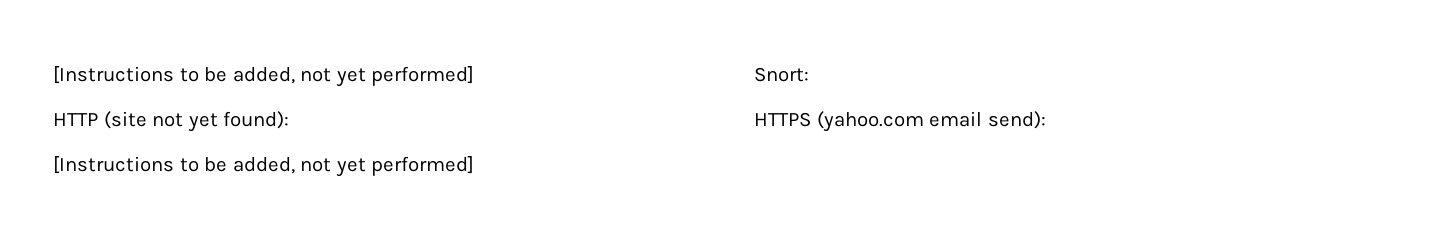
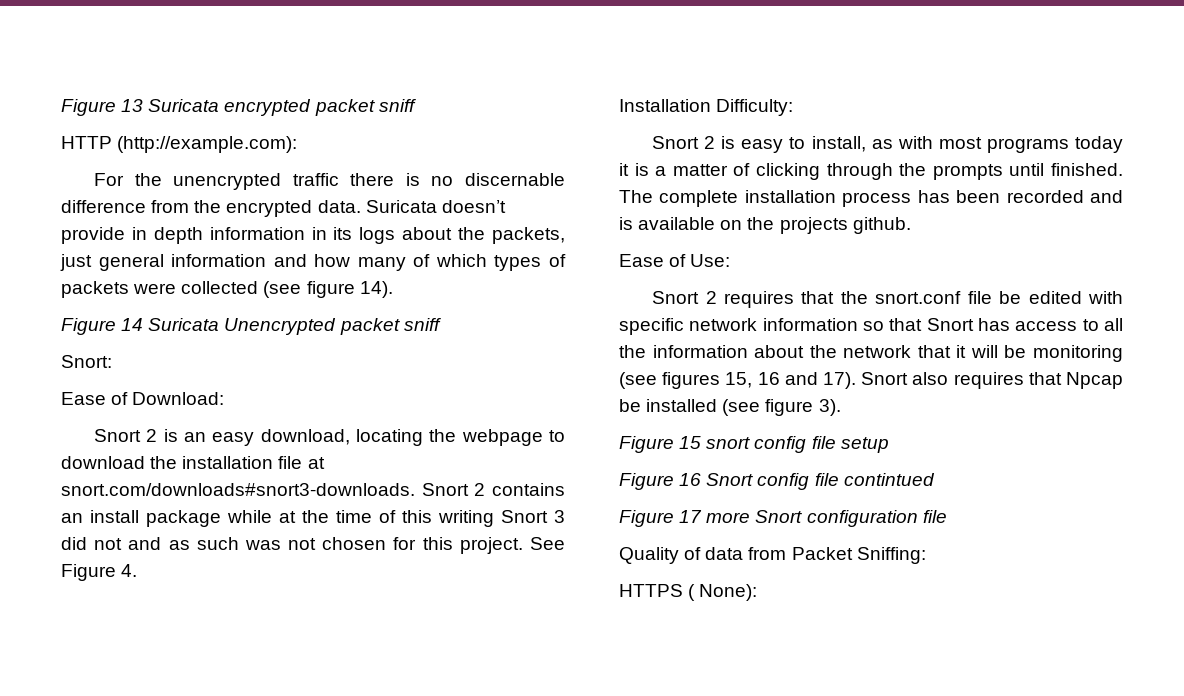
[53,66,475,87] [53,111,290,132] [53,156,475,177] [754,67,809,82] [754,111,1046,132] [Instructions to be added, not yet performed] // HTTP (site not yet found): // [Instructions to be added, not yet performed] // Snort: // HTTPS (yahoo.com email send): -> [61,99,416,116] [61,136,298,153] [94,173,565,190] [61,200,506,217] [61,227,566,244] [60,254,566,271] [61,281,393,298] [61,318,441,335] [61,355,112,368] [61,392,225,405] [94,429,565,446] [61,456,325,469] [61,483,565,496] [61,510,565,527] [61,537,565,554] [61,564,138,581] [619,99,794,116] [652,136,1123,153] [619,163,1123,180] [619,190,1123,207] [619,217,911,234] [619,254,731,267] [652,291,1123,308] [619,318,1123,335] [619,345,1123,362] [619,372,1123,389] [619,399,841,416] [619,436,889,453] [619,473,935,490] [619,510,947,527] [619,547,926,564] [619,584,758,601] Figure 13 Suricata encrypted packet sniff // HTTP (http://example.com): // For the unencrypted traffic there is no discernable difference from the encrypted data. Suricata doesn’t provide in depth information in its logs about the packets, just general information and how many of which types of packets were collected (see figure 14). // Figure 14 Suricata Unencrypted packet sniff // Snort: // Ease of Download: // Snort 2 is an easy download, locating the webpage to download the installation file at snort.com/downloads#snort3-downloads. Snort 2 contains an install package while at the time of this writing Snort 3 did not and as such was not chosen for this project. See Figure 4. // Installation Difficulty: // Snort 2 is easy to install, as with most programs today it is a matter of clicking through the prompts until finished. The complete installation process has been recorded and is available on the projects github. // Ease of Use: // Snort 2 requires that the snort.conf file be edited with specific network information so that Snort has access to all the information about the network that it will be monitoring (see figures 15, 16 and 17). Snort also requires that Npcap be installed (see figure 3). // Figure 15 snort config file setup // Figure 16 Snort config file contintued // Figure 17 more Snort configuration file // Quality of data from Packet Sniffing: // HTTPS ( None):

